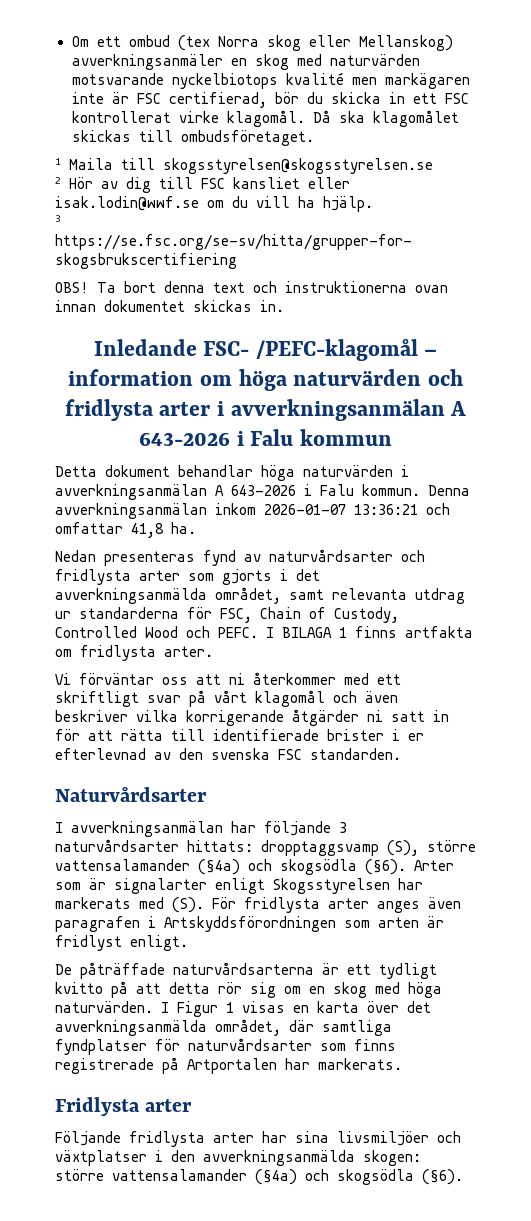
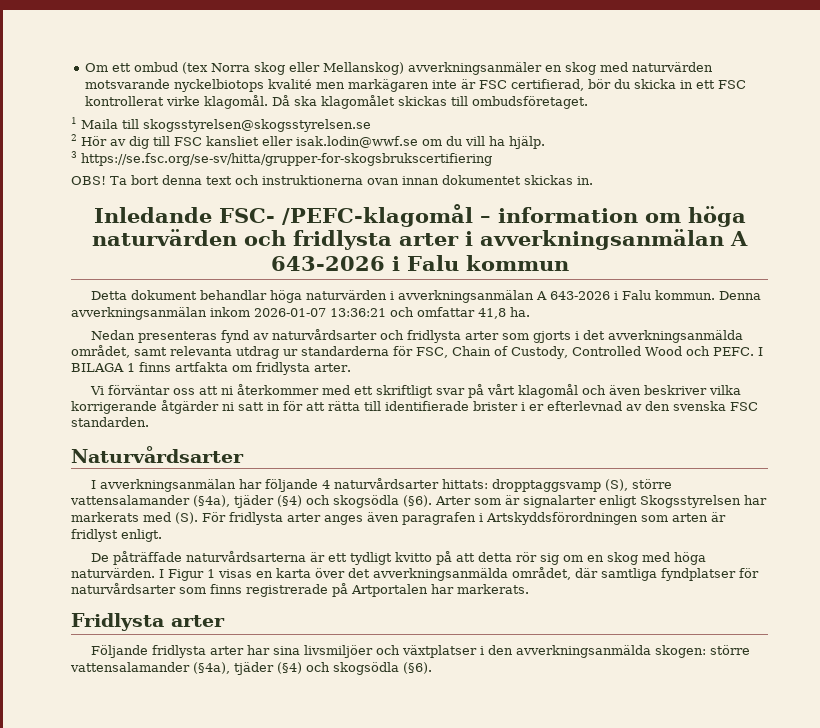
[339,822,347,833] 3 -> [322,480,331,489] 4
[198,859,240,875] (§4a) -> [193,495,302,508] (§4a), tjäder (§4)
[255,1169,297,1185] (§4a) -> [193,662,302,675] (§4a), tjäder (§4)

